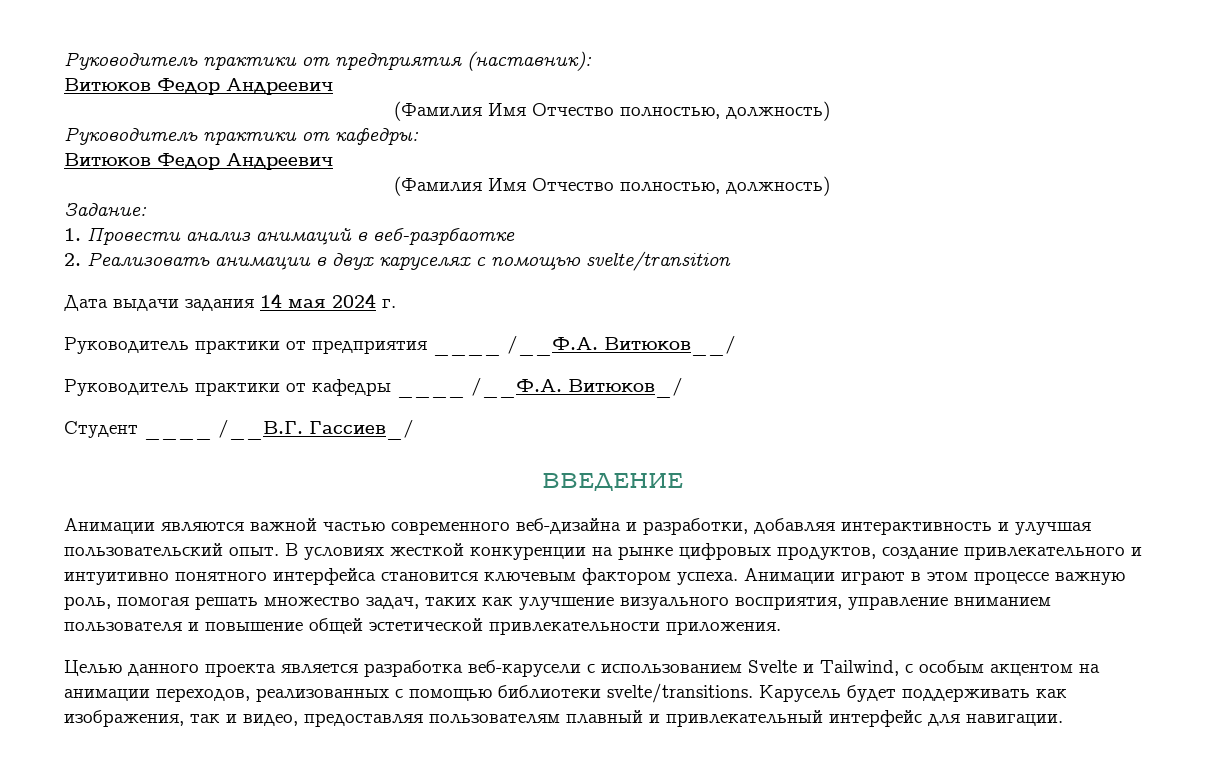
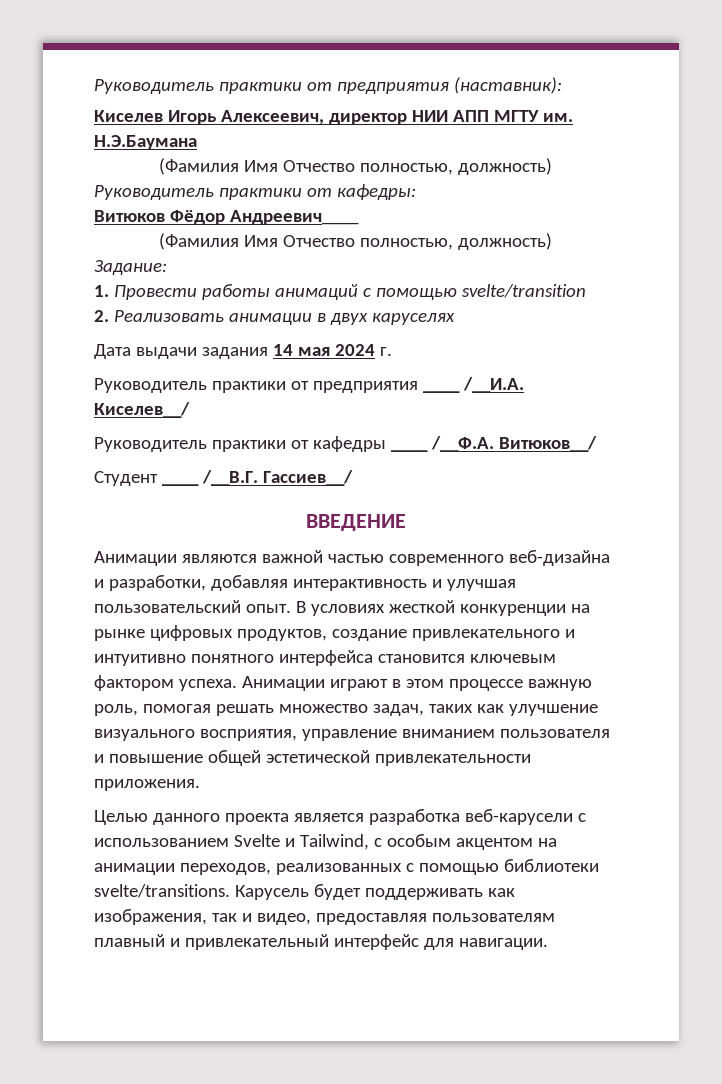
[64,78,333,95] Витюков Федор Андреевич -> [94,110,573,125] [94,135,197,150] Киселев Игорь Алексеевич, директор НИИ АПП МГТУ им. Н.Э.Баумана
[157,153,333,170] Федор Андреевич -> [169,210,359,225] Фёдор Андреевич____
[186,227,515,245] анализ анимаций в веб-разрбаотке -> [201,284,586,300] работы анимаций с помощью svelte/transition
[476,251,731,271] с помощью svelte/transition -> (455, 319) none
[507,335,736,356] /__Ф.А. Витюков__/ -> [462,377,524,393] [94,402,190,418] /__И.А. Киселев__/
[568,377,683,398] Витюков_/ -> [498,436,597,452] Витюков__/
[309,419,414,440] Гассиев_/ -> [262,470,353,486] Гассиев__/

